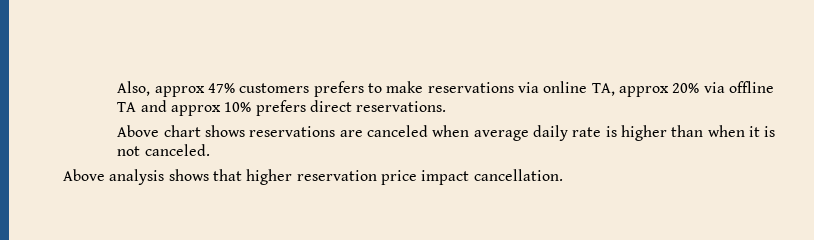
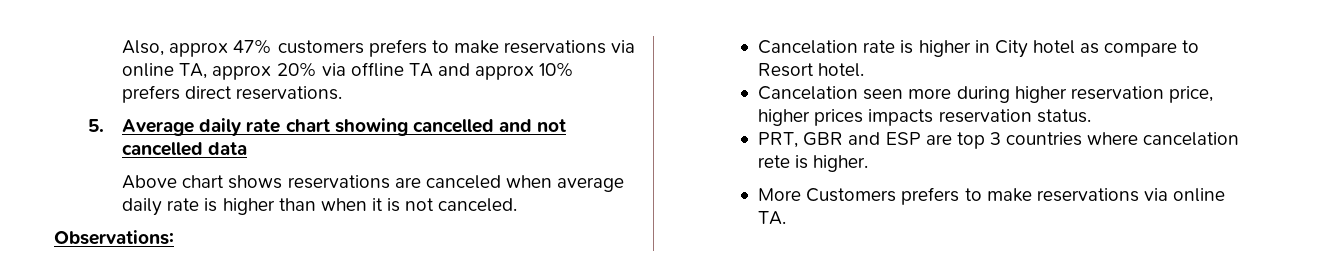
(447, 106) none -> [88,118,567,136] [122,142,248,156] // 5. Average daily rate chart showing cancelled and not cancelled data
[63,169,563,185] Above analysis shows that higher reservation price impact cancellation. -> [54,230,174,245] [758,40,1200,58] [758,63,865,77] [758,86,1213,103] [758,109,1091,126] [758,132,1240,149] [758,155,869,172] [758,187,1226,205] [758,211,787,225] Observations: // Cancelation rate is higher in City hotel as compare to Resort hotel. // Cancelation seen more during higher reservation price, higher prices impacts reservation status. // PRT, GBR and ESP are top 3 countries where cancelation rete is higher. // More Customers prefers to make reservations via online TA.

